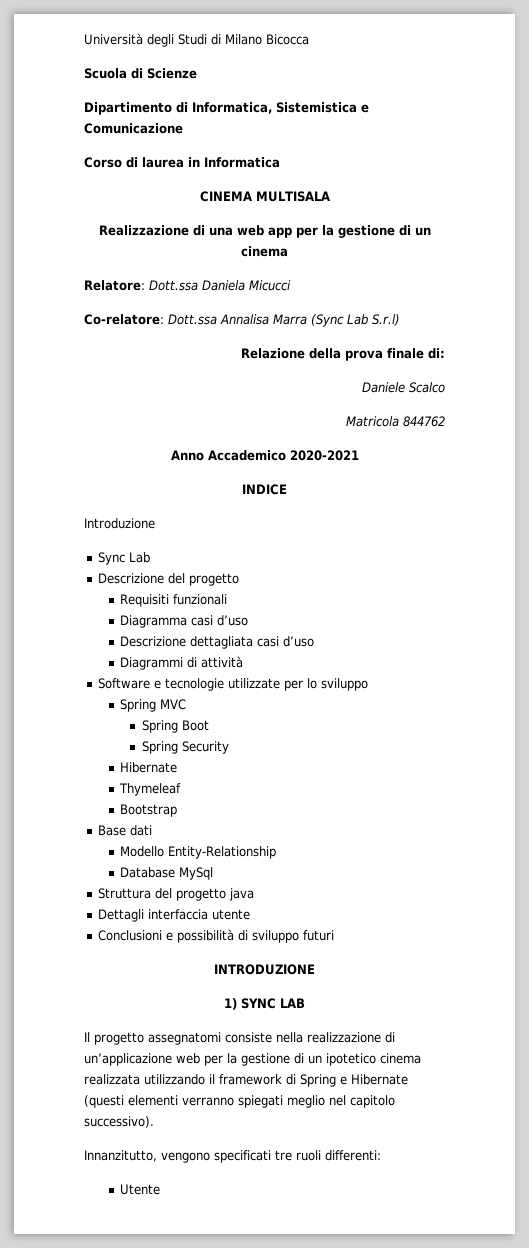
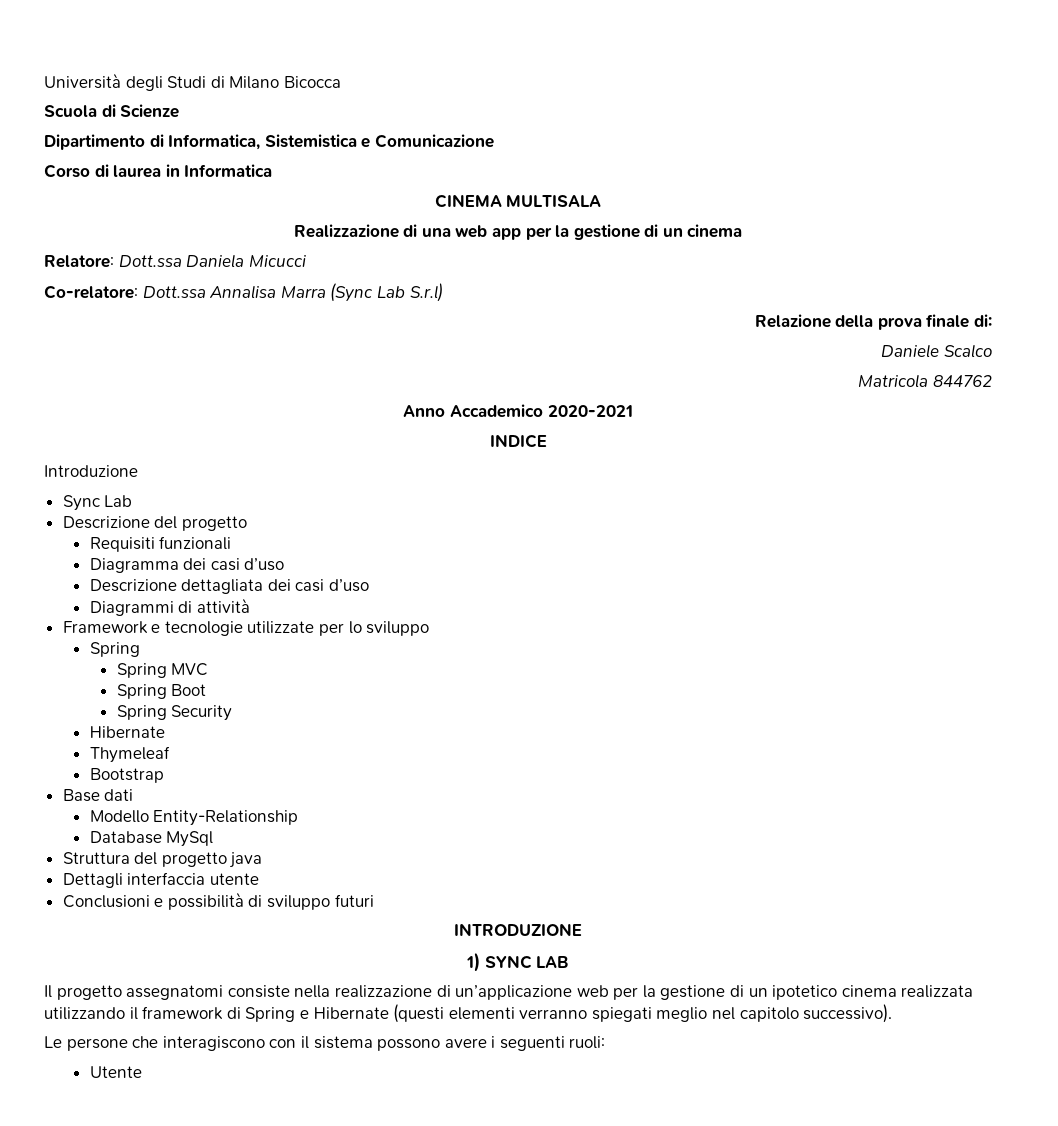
(188, 621) none -> [183,558,207,570] dei
(254, 642) none -> [267,579,291,591] dei
[98,678,151,689] Software -> [62,621,148,634] Framework
(157, 705) none -> [116,663,167,678] // Spring
[84,1150,381,1163] Innanzitutto, vengono specificati tre ruoli differenti: -> [44,1036,606,1051] Le persone che interagiscono con il sistema possono avere i seguenti ruoli:

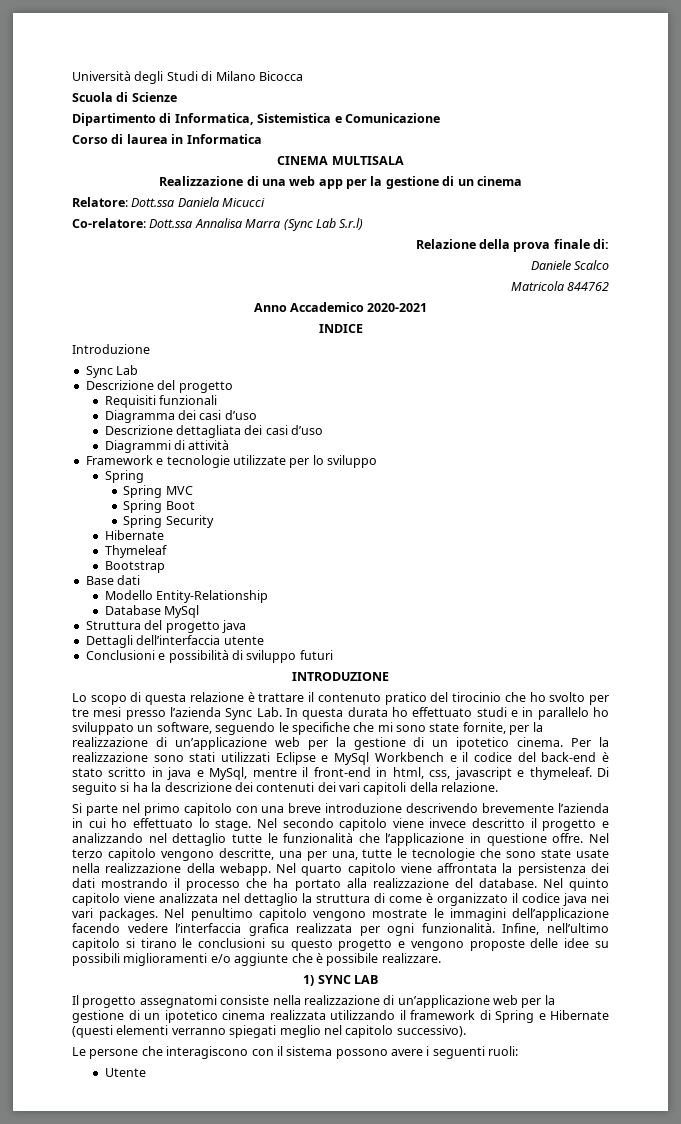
[127,872,206,885] interfaccia -> [136,635,221,645] dell’interfaccia
(582, 929) none -> [72,692,609,705] [72,707,609,720] [72,722,543,735] [72,737,610,750] [72,752,609,765] [72,767,609,780] [72,782,499,795] [72,803,609,816] [72,818,610,831] [72,833,609,846] [72,848,609,861] [72,863,609,876] [72,878,609,891] [72,893,609,906] [72,908,609,921] [72,923,609,936] [72,938,609,951] [72,953,441,966] // Lo scopo di questa relazione è trattare il contenuto pratico del tirocinio che ho svolto per tre mesi presso l’azienda Sync Lab. In questa durata ho effettuato studi e in parallelo ho sviluppato un software, seguendo le specifiche che mi sono state fornite, per la realizzazione di un’applicazione web per la gestione di un ipotetico cinema. Per la realizzazione sono stati utilizzati Eclipse e MySql Workbench e il codice del back-end è stato scritto in java e MySql, mentre il front-end in html, css, javascript e thymeleaf. Di seguito si ha la descrizione dei contenuti dei vari capitoli della relazione. // Si parte nel primo capitolo con una breve introduzione descrivendo brevemente l’azienda in cui ho effettuato lo stage. Nel secondo capitolo viene invece descritto il progetto e analizzando nel dettaglio tutte le funzionalità che l’applicazione in questione offre. Nel terzo capitolo vengono descritte, una per una, tutte le tecnologie che sono state usate nella realizzazione della webapp. Nel quarto capitolo viene affrontata la persistenza dei dati mostrando il processo che ha portato alla realizzazione del database. Nel quinto capitolo viene analizzata nel dettaglio la struttura di come è organizzato il codice java nei vari packages. Nel penultimo capitolo vengono mostrate le immagini dell’applicazione facendo vedere l’interfaccia grafica realizzata per ogni funzionalità. Infine, nell’ultimo capitolo si tirano le conclusioni su questo progetto e vengono proposte delle idee su possibili miglioramenti e/o aggiunte che è possibile realizzare.

